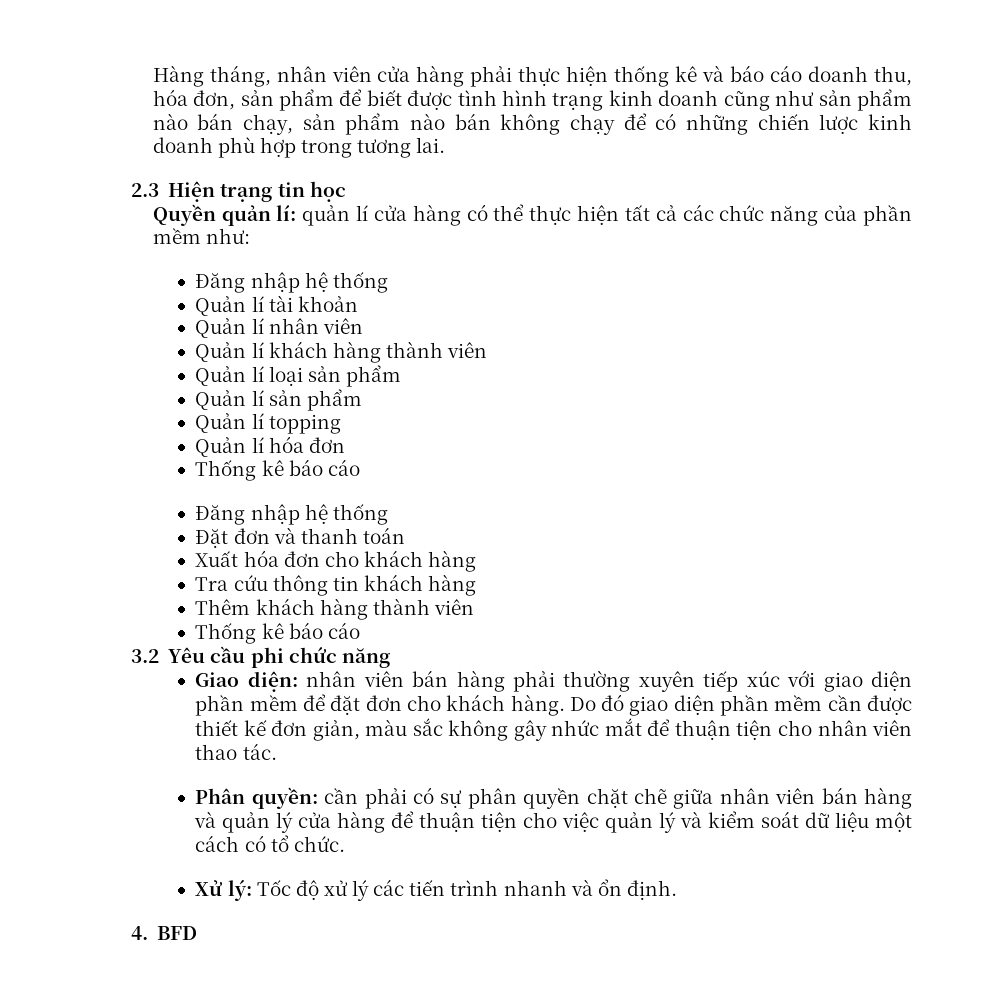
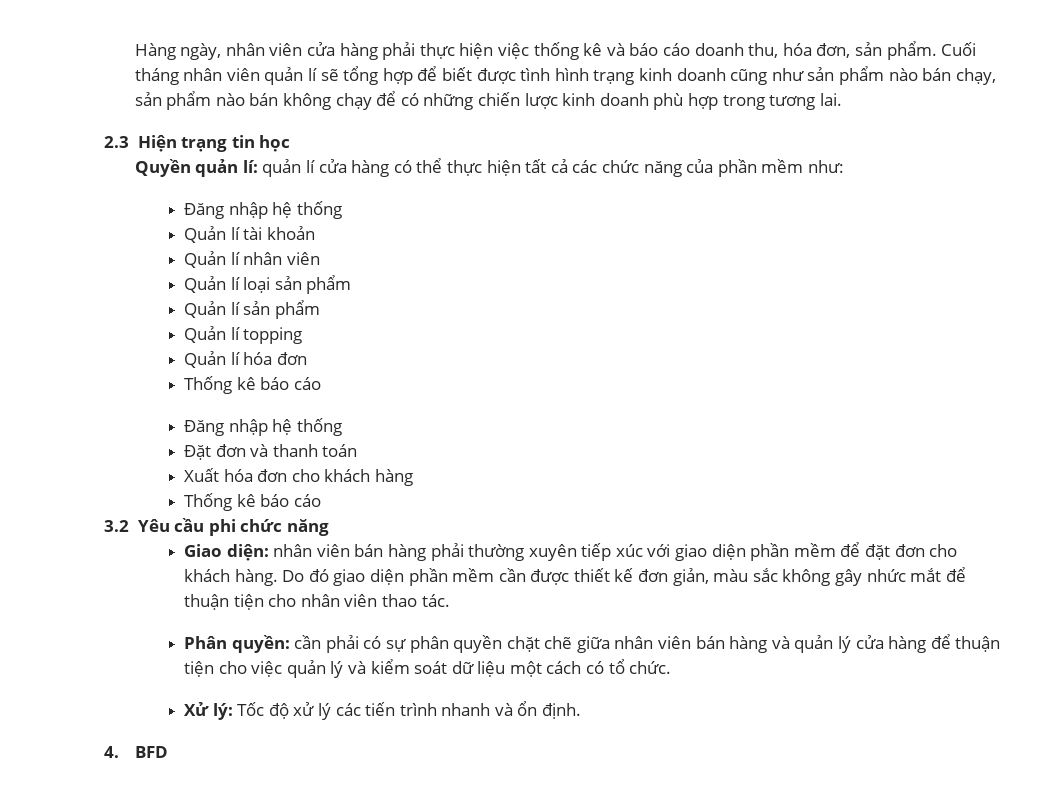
[209,65,271,87] tháng, -> [180,43,222,60] ngày,
(609, 76) none -> [498,43,530,59] việc
[278,89,334,111] phẩm -> [886,41,977,60] [134,66,413,85] phẩm. Cuối tháng nhân viên quản lí sẽ tổng hợp
[195,341,488,363] // Quản lí khách hàng thành viên -> (320, 258) none
[195,574,477,596] [195,598,474,620] // Tra cứu thông tin khách hàng // Thêm khách hàng thành viên -> (413, 477) none

